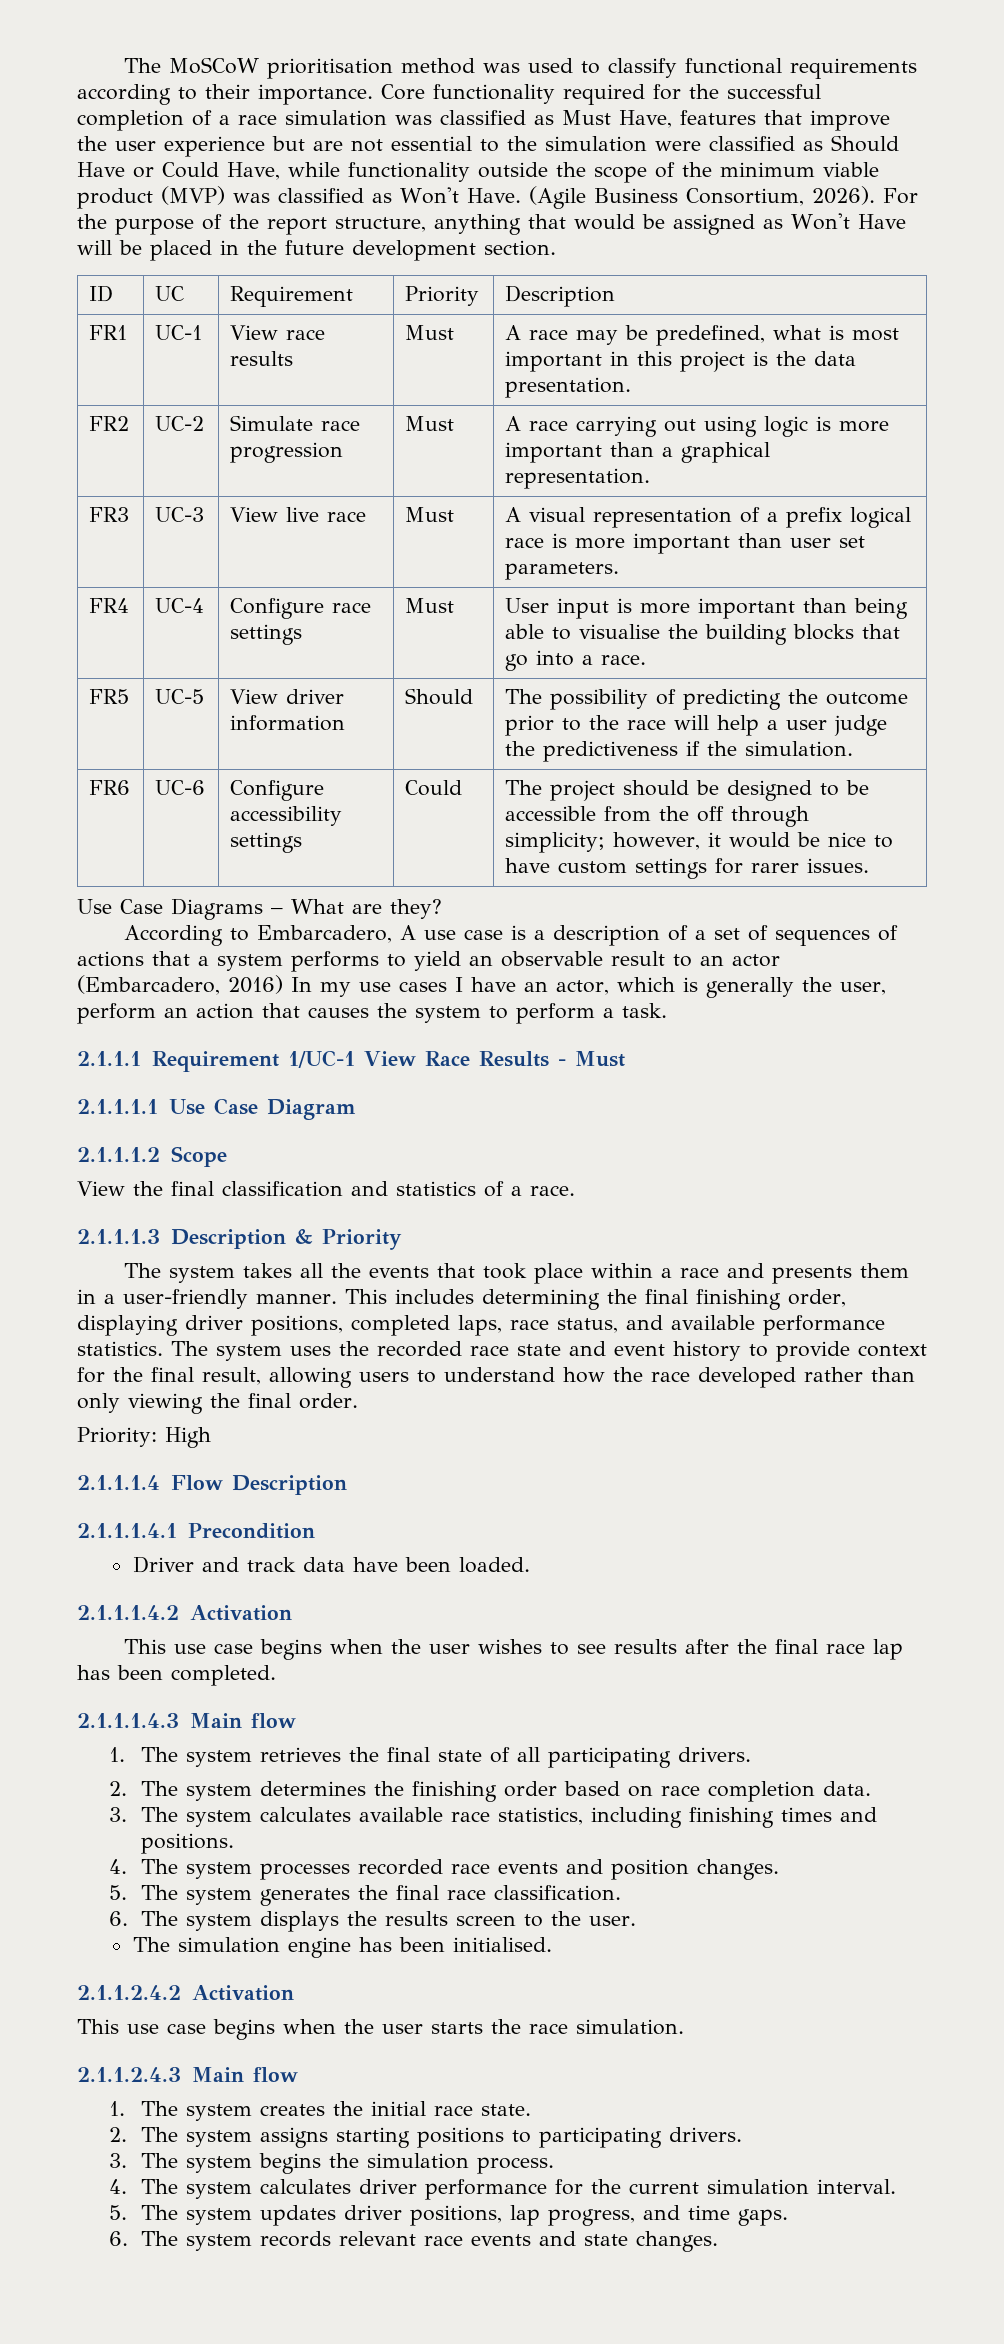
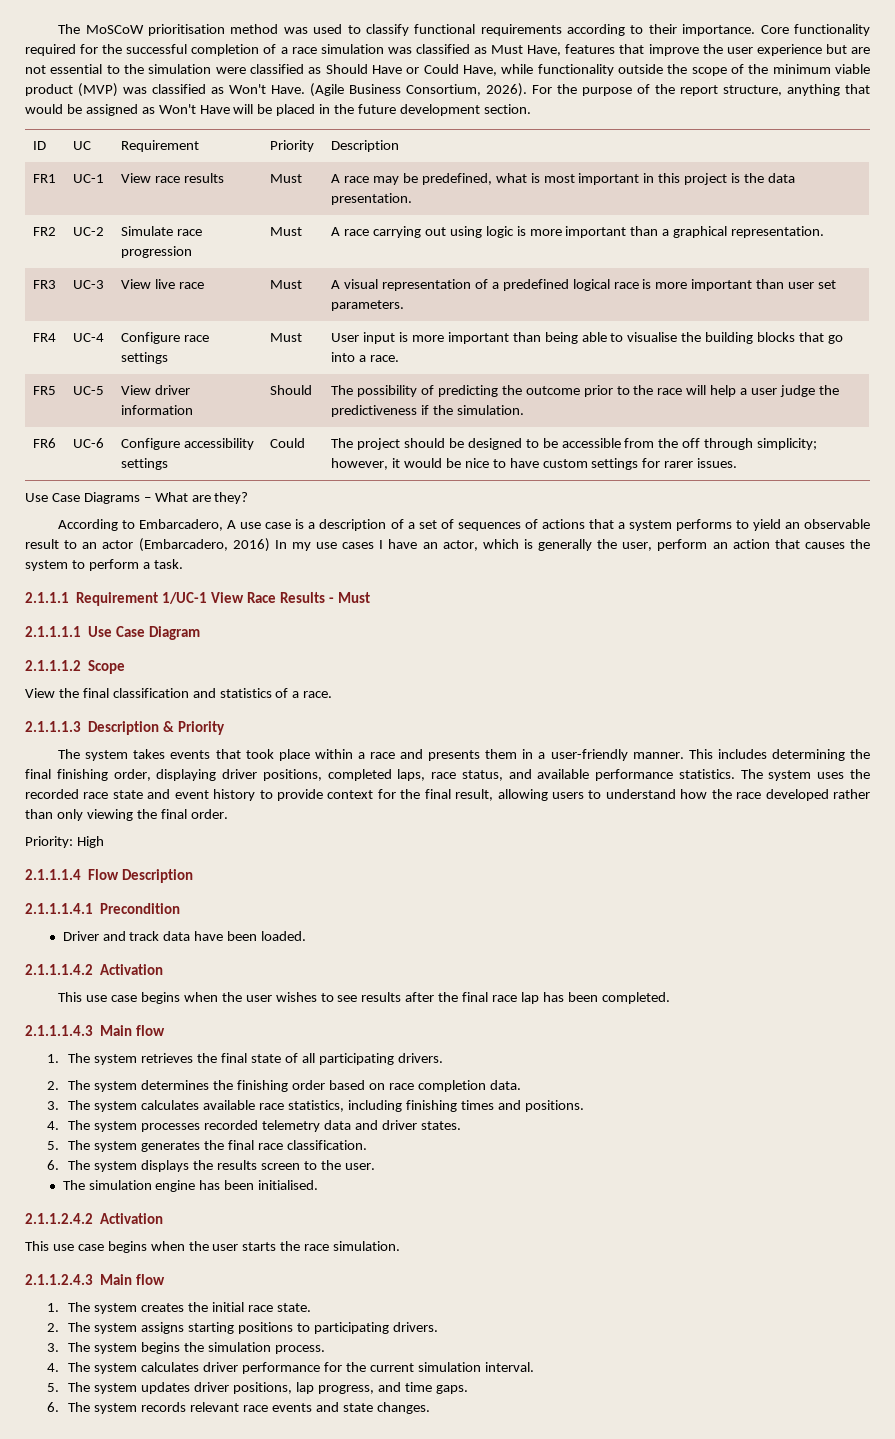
[786,507,843,528] prefix -> [502,279,569,291] predefined
[299,1263,361,1278] all the -> (166, 754) none
[451,1859,780,1880] race events and position changes. -> [262,1120,461,1132] telemetry data and driver states.

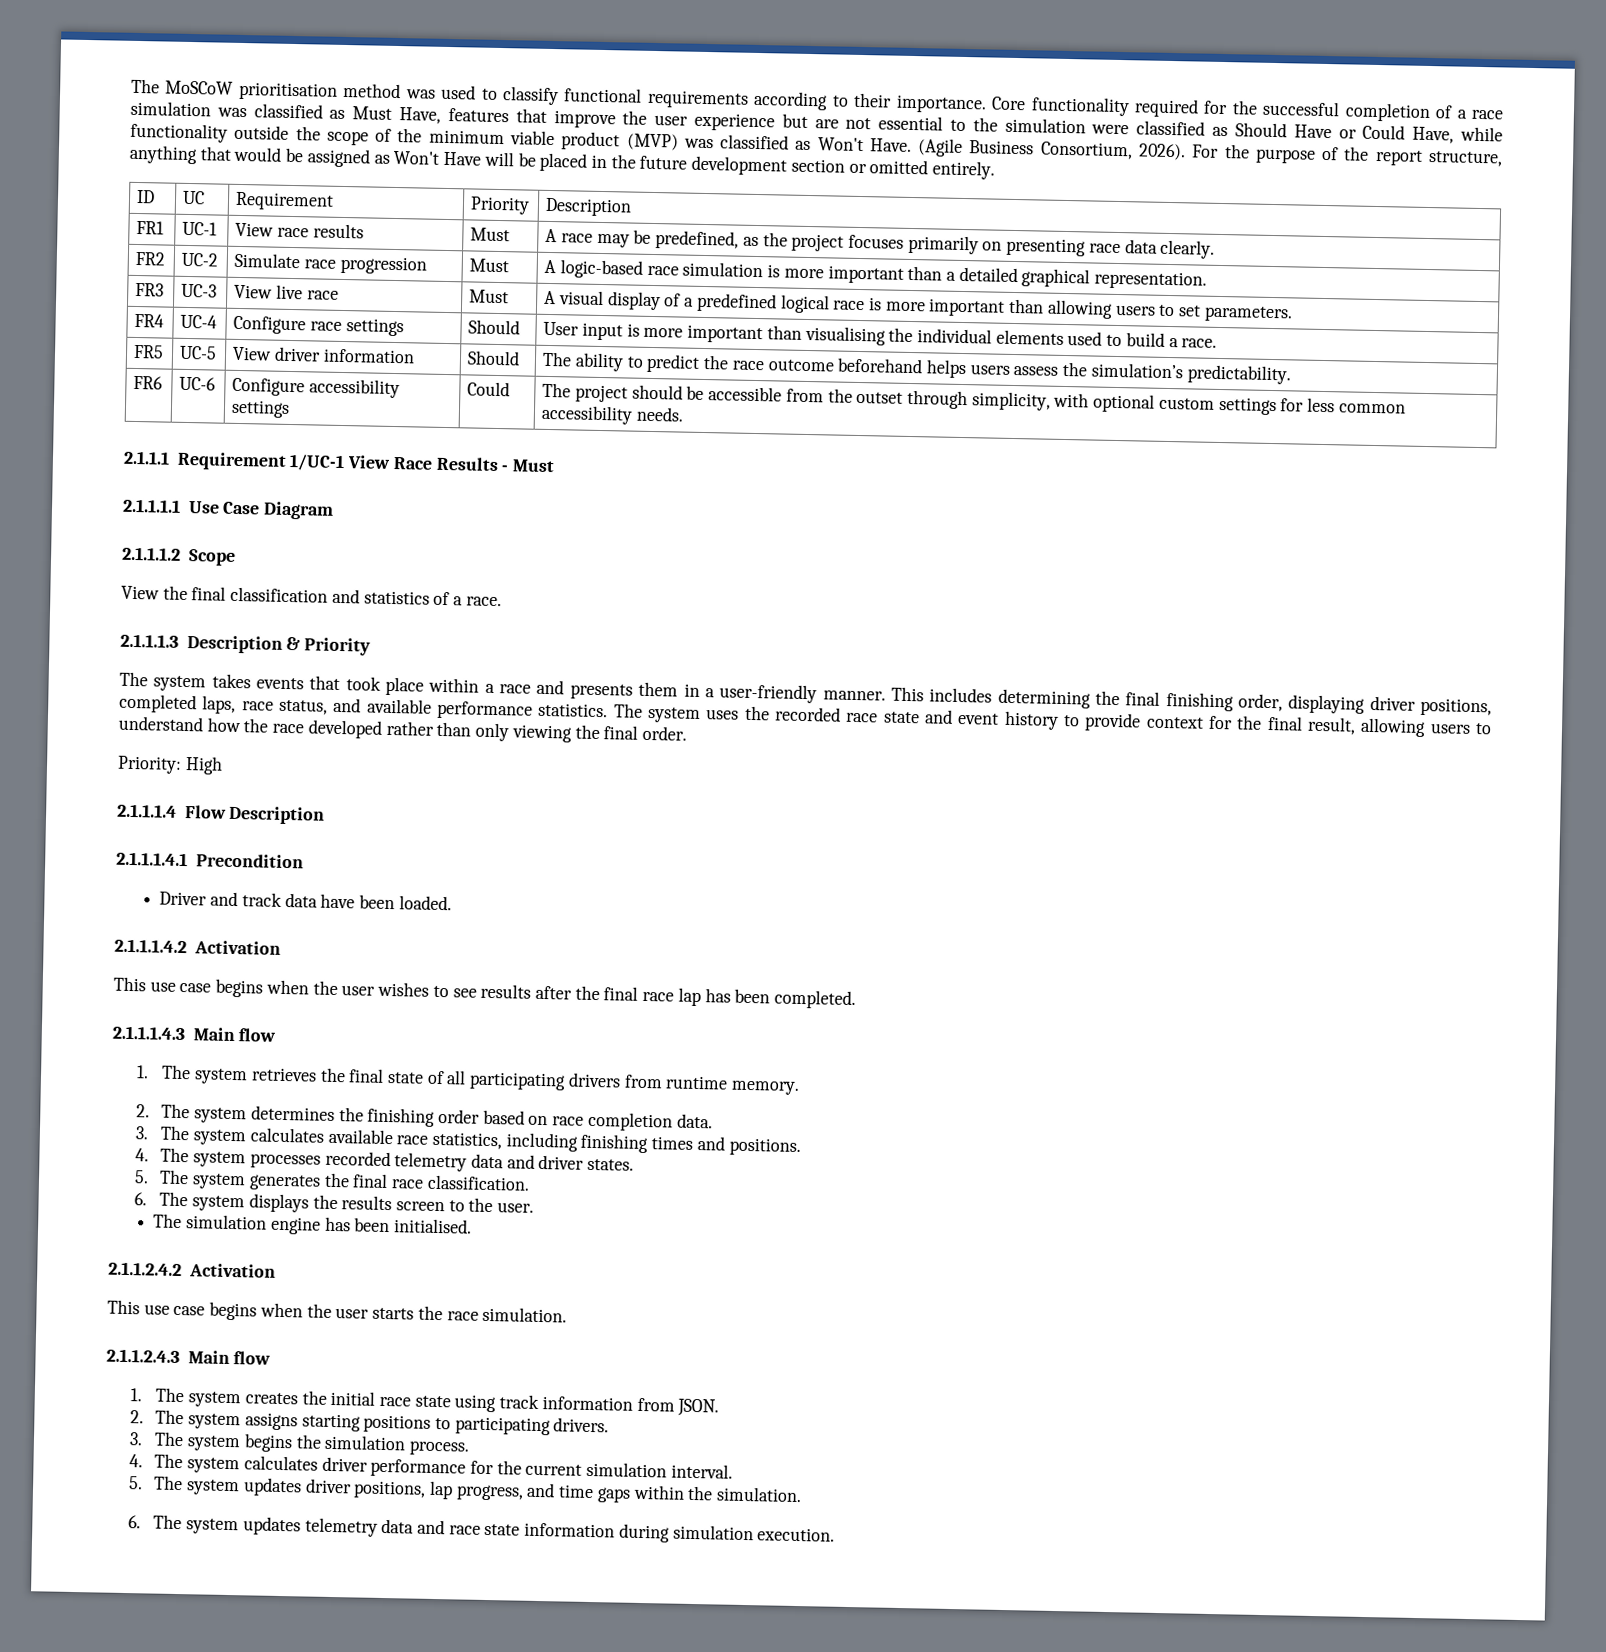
[483,104,531,114] section. -> [790,158,996,180] section or omitted entirely.
[495,173,795,185] [331,193,413,205] what is most important in this project is the data presentation. -> [742,232,1216,259] as the project focuses primarily on presenting race data clearly.
[344,226,514,238] race carrying out using logic -> [559,259,764,279] logic-based race simulation
(670, 232) none -> [958,266,1018,283] detailed
[381,279,471,291] representation -> [606,291,661,311] display
[788,282,815,289] user -> [1046,299,1176,319] allowing users to
[270,333,303,342] Must -> [468,319,521,335] Should
[544,332,843,344] [331,352,356,362] being able to visualise the building blocks that go into -> [804,325,1165,347] visualising the individual elements used to build
[357,385,839,397] [331,405,524,417] possibility of predicting the outcome prior to the race will help a user judge the predictiveness if the simulation. -> [574,352,1291,385] ability to predict the race outcome beforehand helps users assess the simulation’s predictability.
[467,438,818,450] [331,458,738,470] [25,492,249,504] [58,519,870,531] [25,538,870,552] [25,559,183,571] designed to be accessible from the off through simplicity; however, it would be nice to have custom settings for rarer issues. // Use Case Diagrams – What are they? // According to Embarcadero, A use case is a description of a set of sequences of actions that a system performs to yield an observable result to an actor (Embarcadero, 2016) In my use cases I have an actor, which is generally the user, perform an action that causes the system to perform a task. -> [708,386,1406,416] [541,404,684,425] accessible from the outset through simplicity, with optional custom settings for less common accessibility needs.
[397,1053,443,1063] drivers. -> [567,1072,801,1095] drivers from runtime memory.
[276,1303,311,1312] state. -> [414,1394,720,1417] state using track information from JSON.
[435,1385,468,1394] [46,1402,430,1414] gaps. // 6. The system records relevant race events and state changes. -> [596,1484,803,1503] [128,1514,836,1543] gaps within the simulation. // 6. The system updates telemetry data and race state information during simulation execution.

